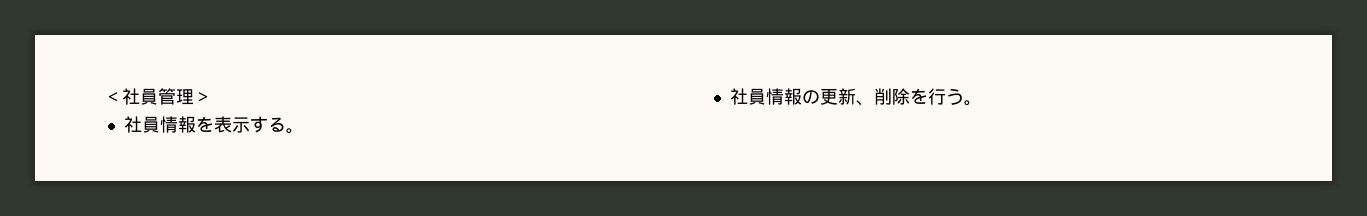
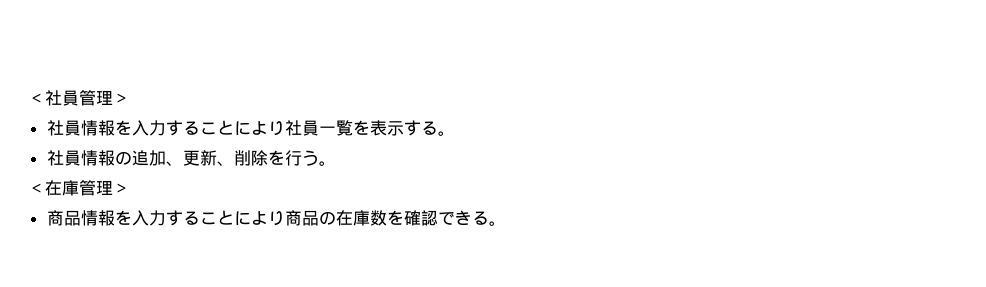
(214, 124) none -> [131,120,370,136] 入力することにより社員一覧を
(820, 97) none -> [131,150,183,166] 追加、
(982, 103) none -> [28,180,130,196] [46,210,506,226] // ＜在庫管理＞ // 商品情報を入力することにより商品の在庫数を確認できる。

